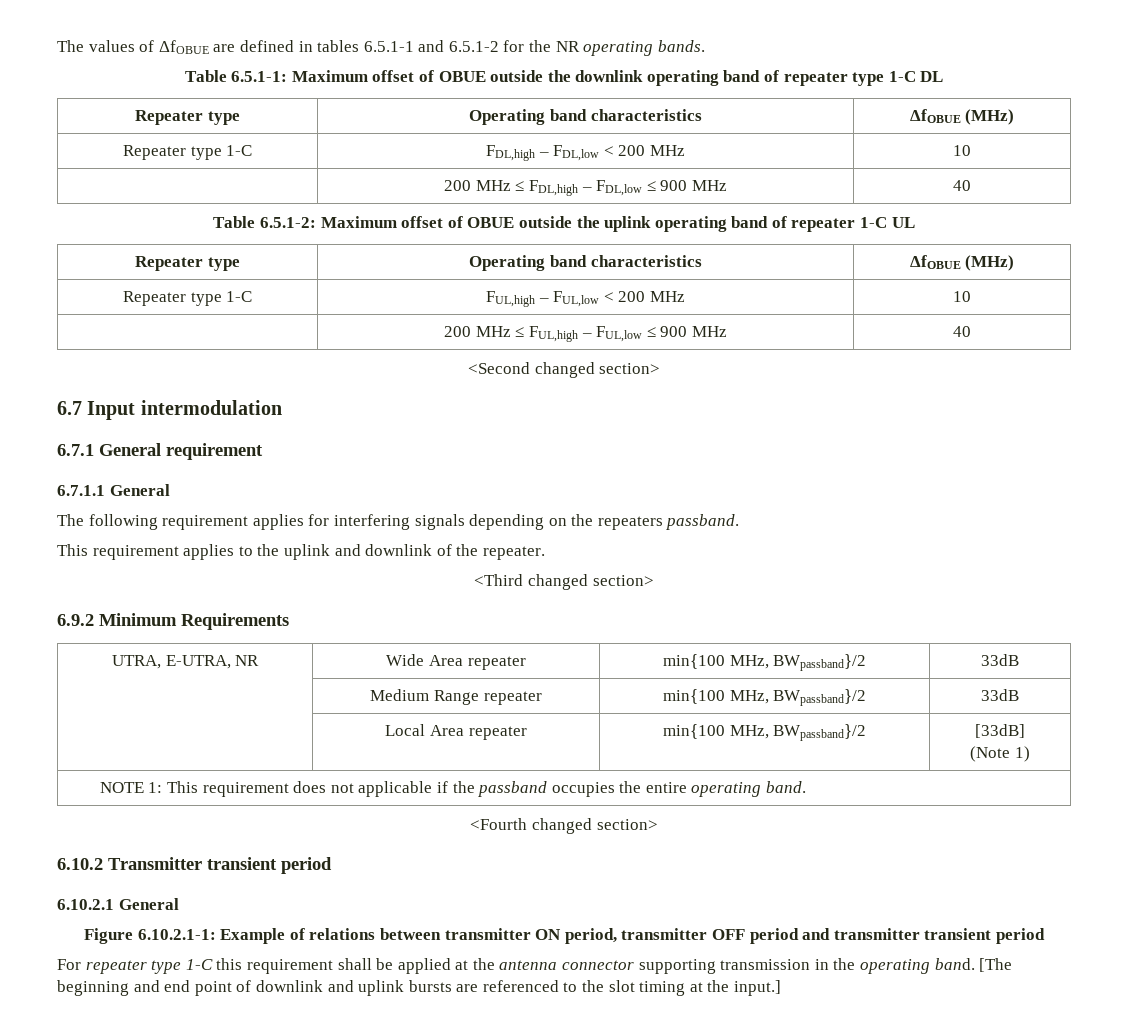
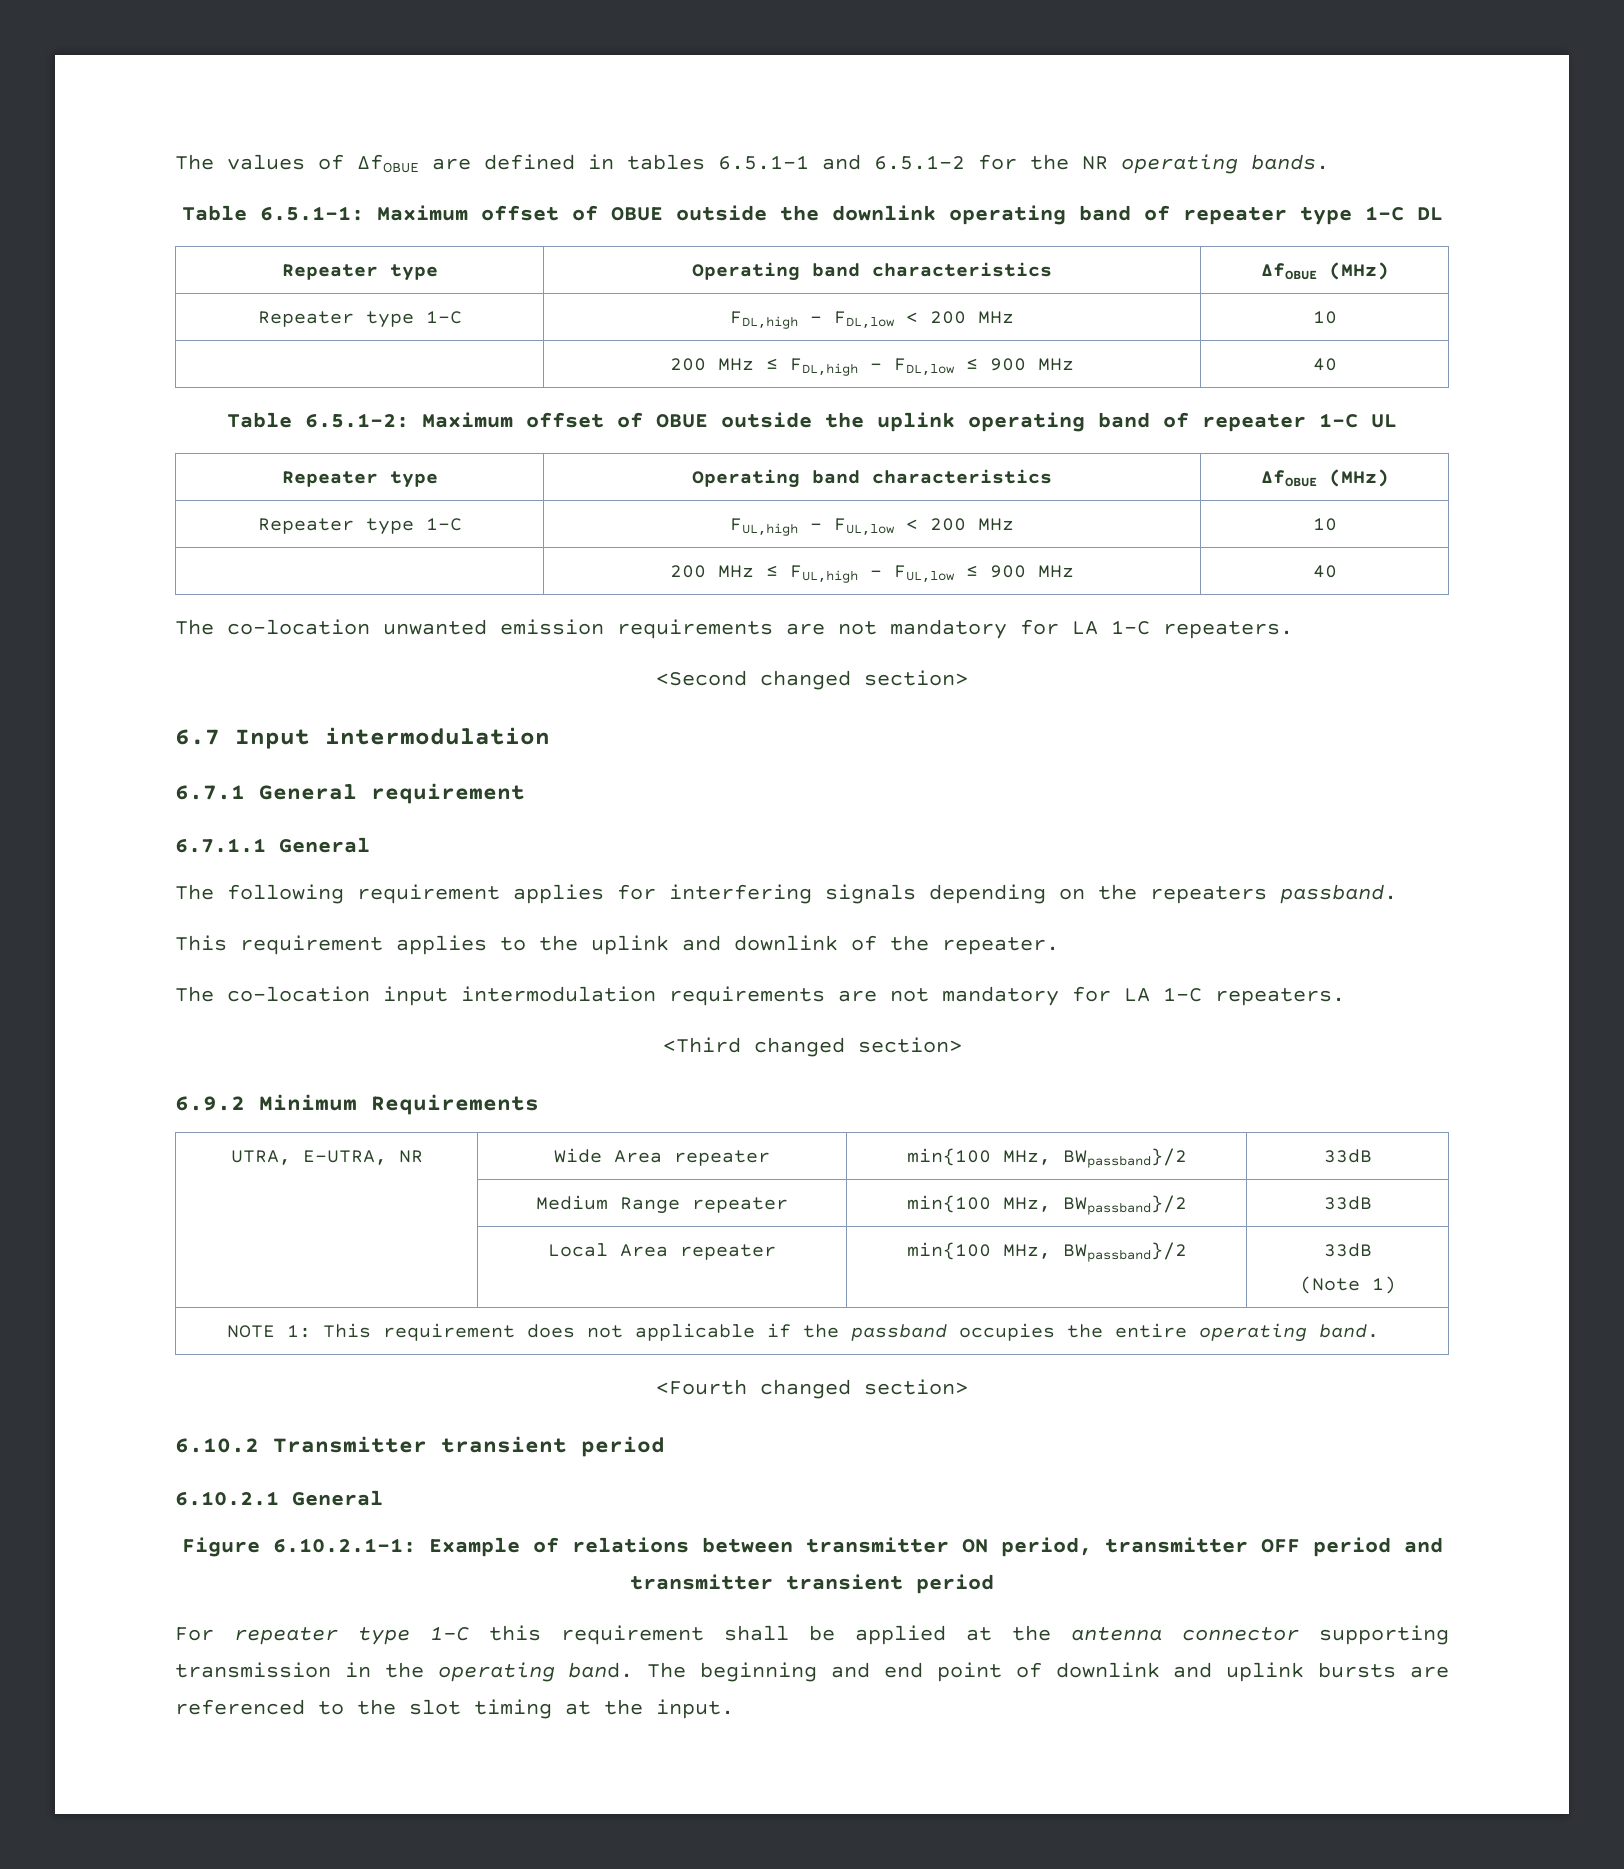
(971, 331) none -> [175,619,1293,639] // The co-location unwanted emission requirements are not mandatory for LA 1-C repeaters.
(545, 553) none -> [175,986,1345,1006] // The co-location input intermodulation requirements are not mandatory for LA 1-C repeaters.
[975,724,1025,738] [33dB] -> [1323,1243,1372,1257] 33dB
[979,958,1013,972] [The -> [647,1662,687,1678] The
[734,980,782,996] input.] -> [656,1699,734,1719] input.

